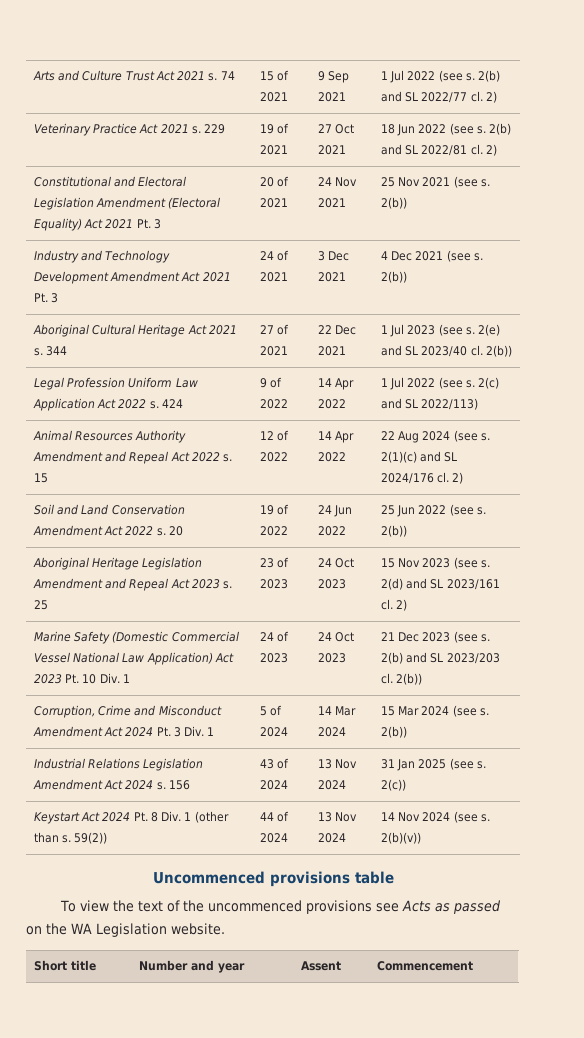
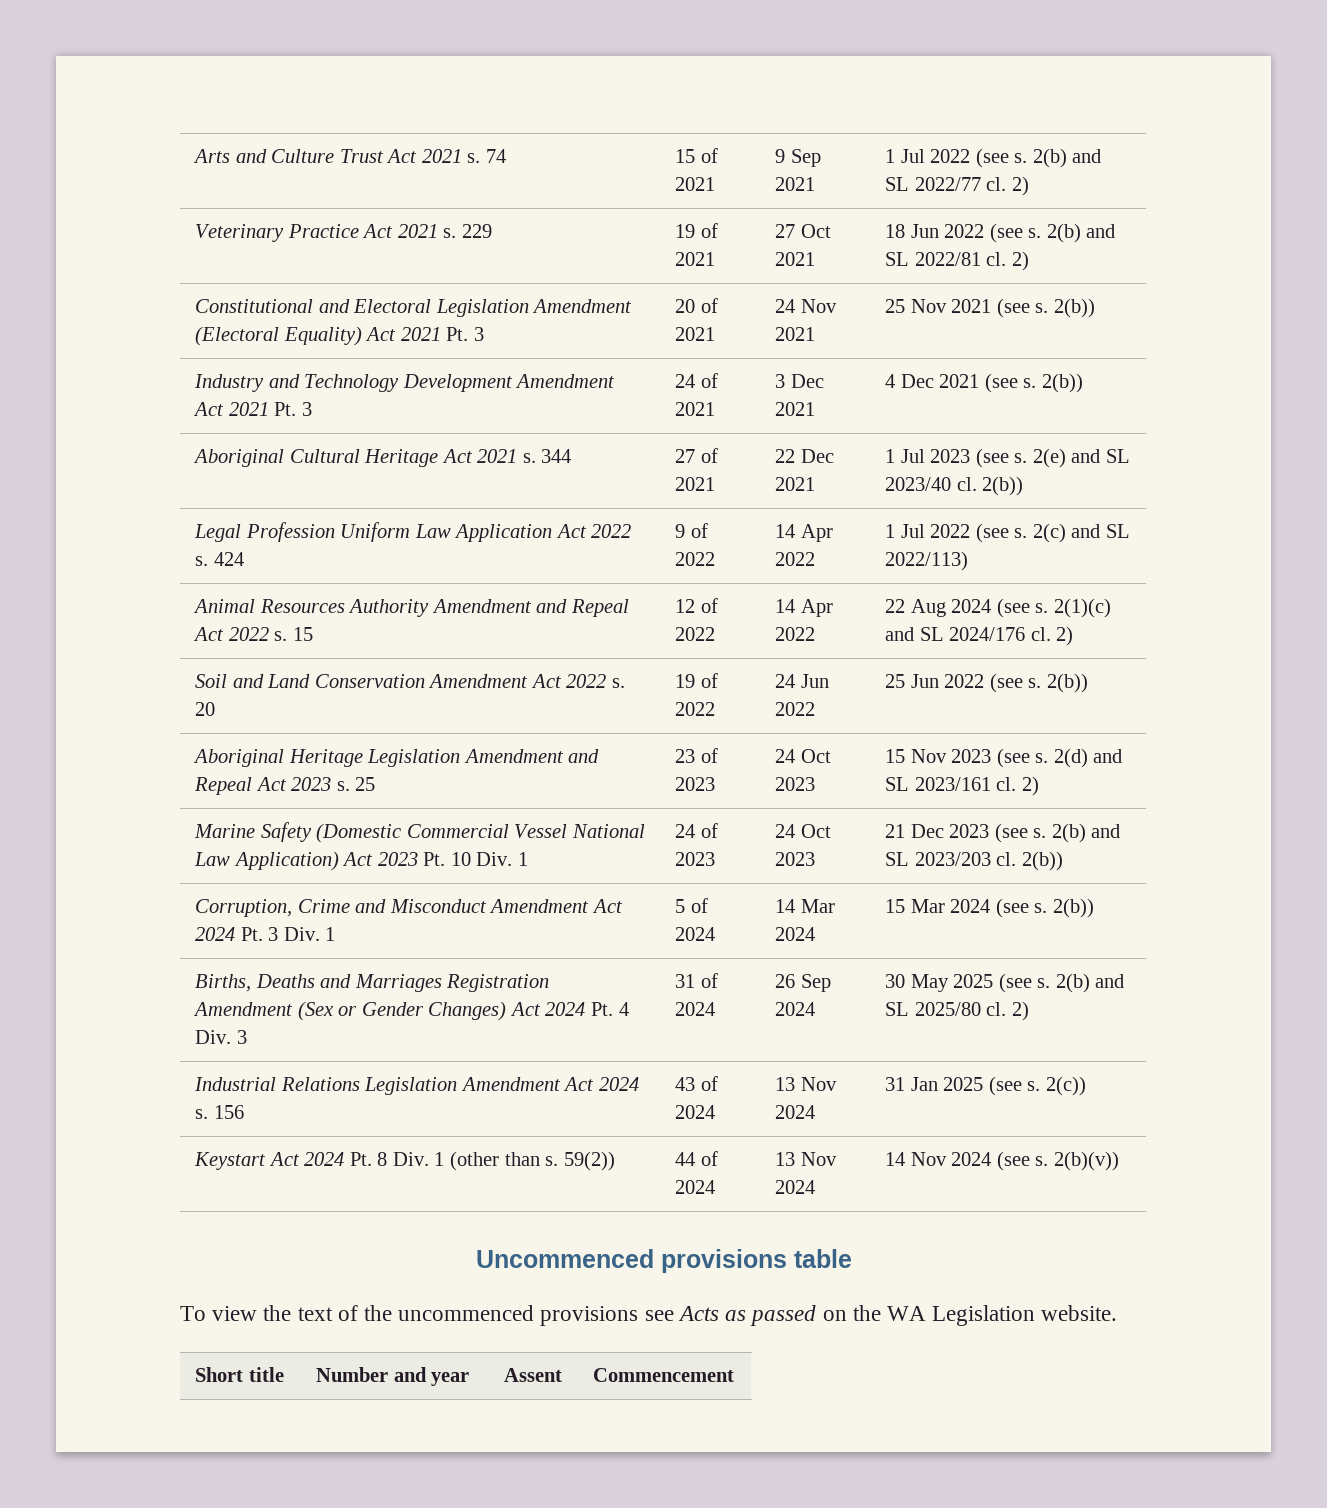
(407, 732) none -> [195,974,550,992] [193,1001,629,1021] [195,1030,247,1044] [675,973,718,988] [675,1002,716,1016] [775,974,831,992] [775,1002,816,1016] [885,973,1125,993] [885,1001,1029,1021] // Births, Deaths and Marriages Registration Amendment (Sex or Gender Changes) Act 2024 Pt. 4 Div. 3 | 31 of 2024 | 26 Sep 2024 | 30 May 2025 (see s. 2(b) and SL 2025/80 cl. 2)

